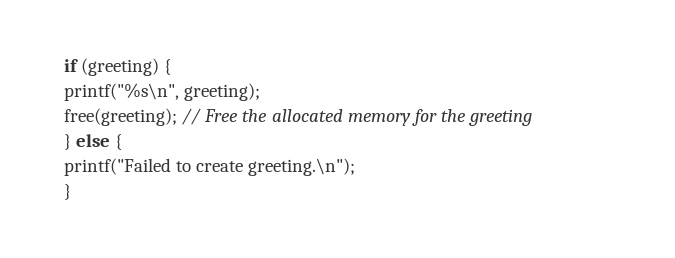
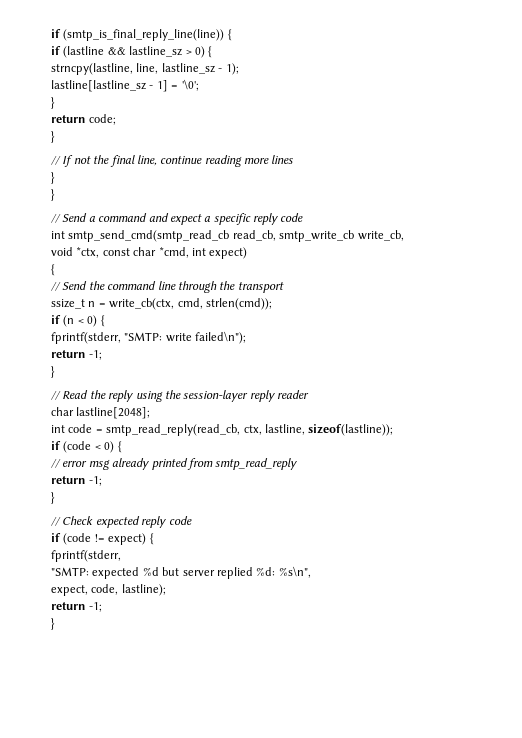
[64,58,172,76] [64,83,261,101] [64,108,533,126] [64,134,123,150] [64,158,356,176] if (greeting) { // printf("%s\n", greeting); // free(greeting); // Free the allocated memory for the greeting // } else { // printf("Failed to create greeting.\n"); -> [51,29,232,41] [51,46,213,58] [51,63,239,75] [51,79,199,92] [51,97,55,109] [51,114,117,125] [51,131,55,143] [51,155,294,167] [51,172,55,184] [51,189,55,201] [51,213,304,225] [51,230,404,242] [51,247,248,259] [51,264,55,276] [51,281,284,293] [51,298,272,310] [51,315,105,327] [51,331,247,344] [51,350,103,360] [51,366,55,378] [51,390,309,402] [51,407,151,419] [51,424,394,436] [51,441,122,453] [51,458,298,470] [51,476,103,486] [51,492,55,504] [51,516,192,528] [51,533,154,545] [51,550,121,562] [51,566,311,579] [51,584,166,596] [51,602,103,612] if (smtp_is_final_reply_line(line)) { // if (lastline && lastline_sz > 0) { // strncpy(lastline, line, lastline_sz - 1); // lastline[lastline_sz - 1] = '\0'; // } // return code; // } // // If not the final line, continue reading more lines // } // } // // Send a command and expect a specific reply code // int smtp_send_cmd(smtp_read_cb read_cb, smtp_write_cb write_cb, // void *ctx, const char *cmd, int expect) // { // // Send the command line through the transport // ssize_t n = write_cb(ctx, cmd, strlen(cmd)); // if (n < 0) { // fprintf(stderr, "SMTP: write failed\n"); // return -1; // } // // Read the reply using the session-layer reply reader // char lastline[2048]; // int code = smtp_read_reply(read_cb, ctx, lastline, sizeof(lastline)); // if (code < 0) { // // error msg already printed from smtp_read_reply // return -1; // } // // Check expected reply code // if (code != expect) { // fprintf(stderr, // "SMTP: expected %d but server replied %d: %s\n", // expect, code, lastline); // return -1;

